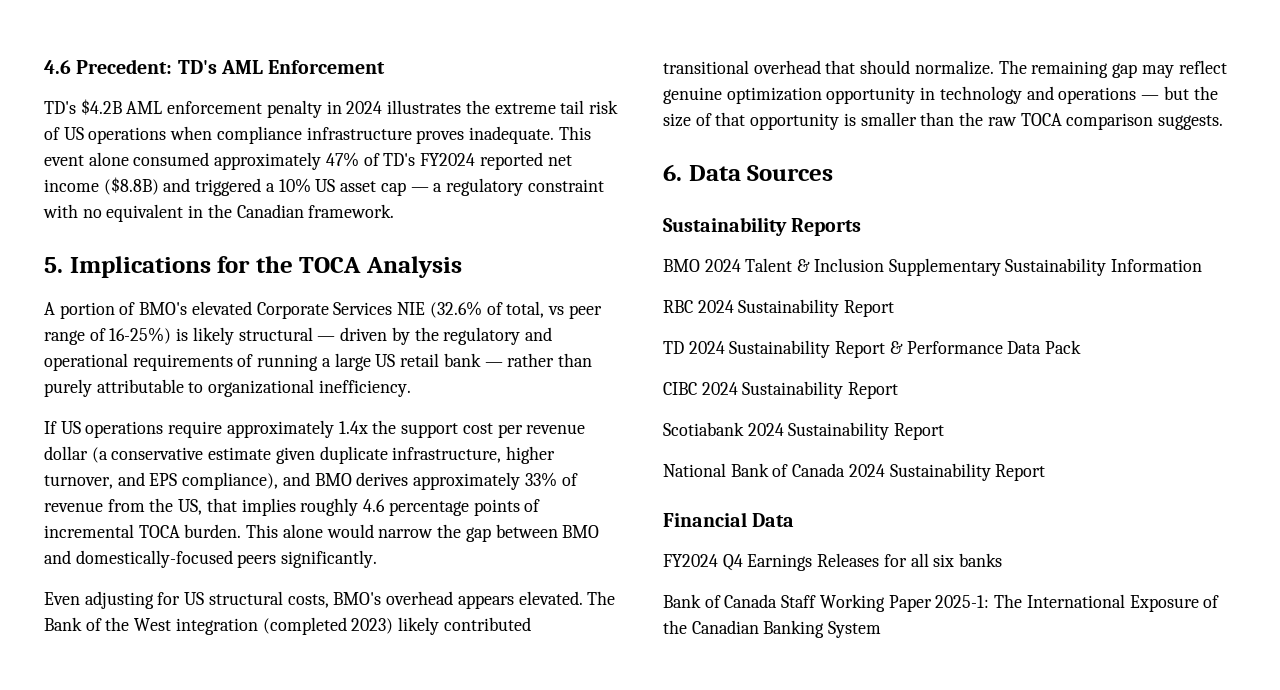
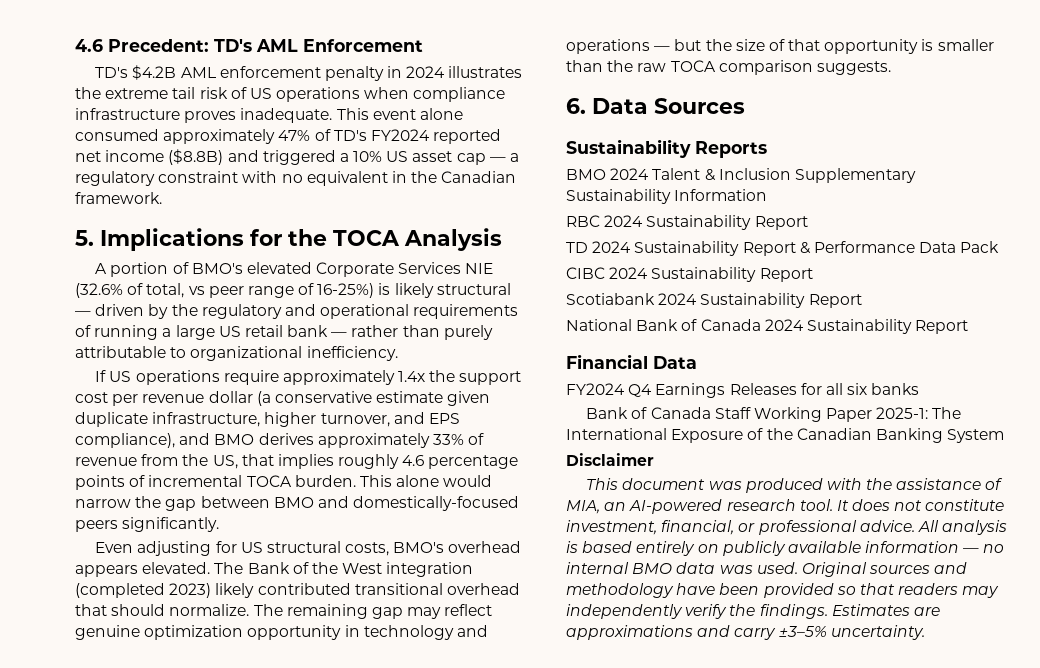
(882, 629) none -> [566,453,654,466] [586,478,1004,493] [566,499,1005,514] [566,520,1008,535] [566,541,1005,556] [566,562,968,577] [566,583,1000,598] [566,604,940,619] [566,625,925,640] // Disclaimer // This document was produced with the assistance of MIA, an AI-powered research tool. It does not constitute investment, financial, or professional advice. All analysis is based entirely on publicly available information — no internal BMO data was used. Original sources and methodology have been provided so that readers may independently verify the findings. Estimates are approximations and carry ±3–5% uncertainty.

